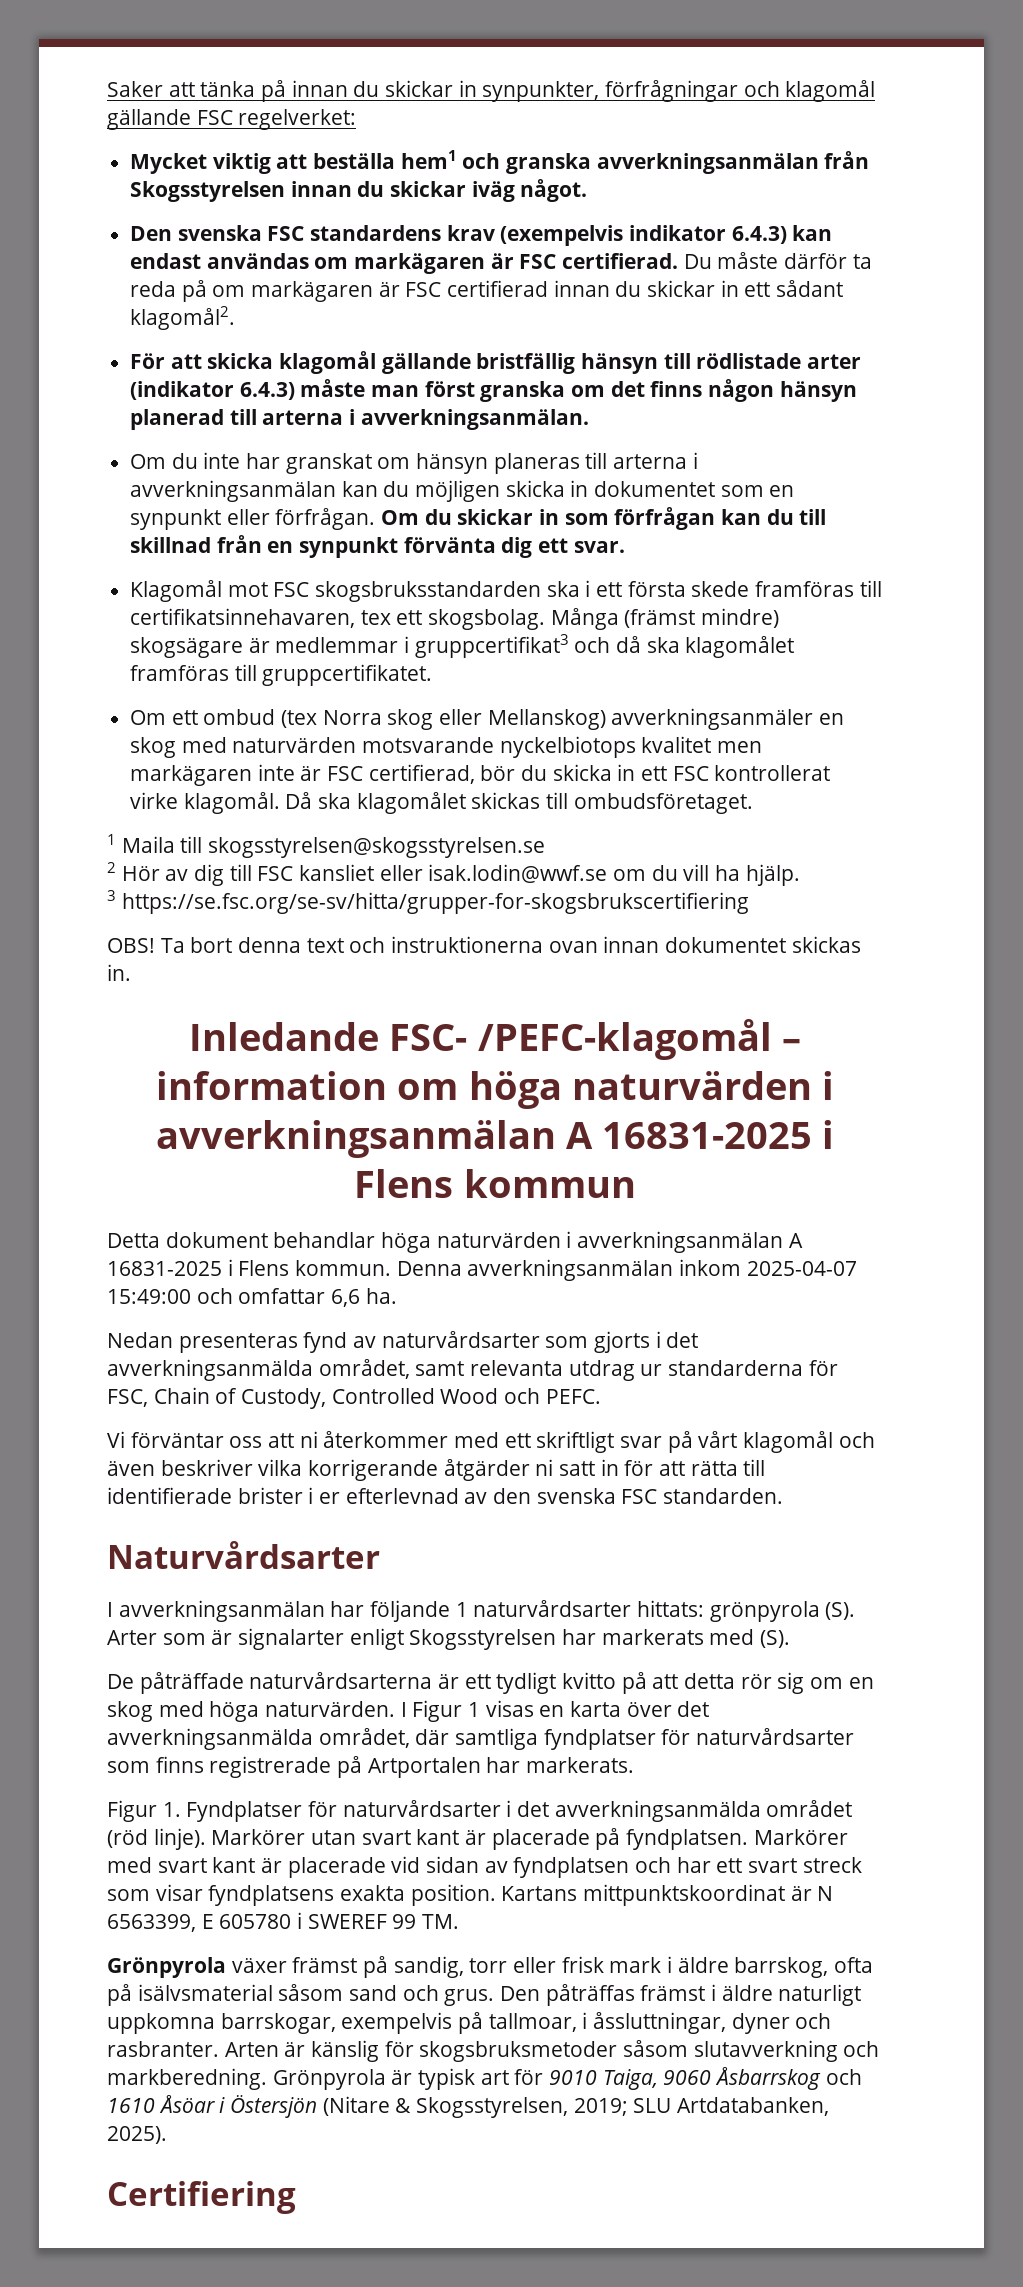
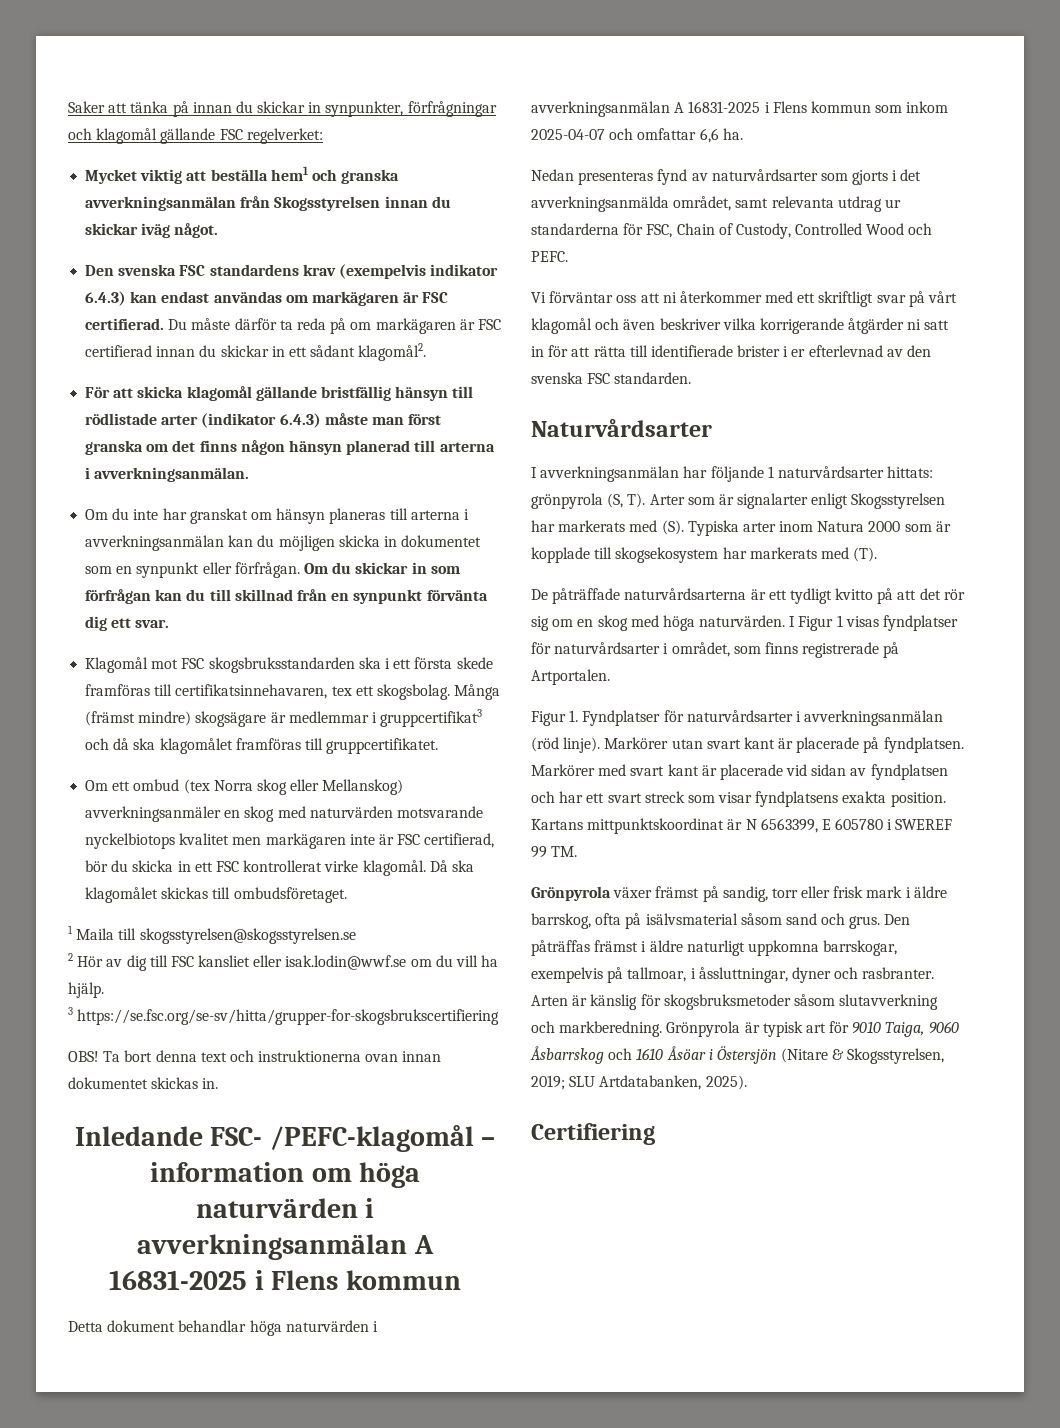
[295,1259,674,1281] kommun. Denna avverkningsanmälan -> [810,101,903,113] kommun som
[107,1289,191,1304] 15:49:00 -> (605, 134) none
[825,1602,856,1620] (S). -> [607,493,646,508] (S, T).
(791, 1639) none -> [687,520,951,536] [531,547,878,563] Typiska arter inom Natura 2000 som är kopplade till skogsekosystem har markerats med (T).
[684,1673,736,1689] detta -> [919,588,941,600] det
[539,1701,710,1717] [107,1728,539,1750] en karta över det avverkningsanmälda området, där samtliga -> (879, 621) none
(855, 1736) none -> [663,642,730,657] i området,
[367,1757,635,1778] Artportalen har markerats. -> [531,669,610,685] Artportalen.
[517,1800,853,1822] det avverkningsanmälda området -> [804,710,944,726] avverkningsanmälan

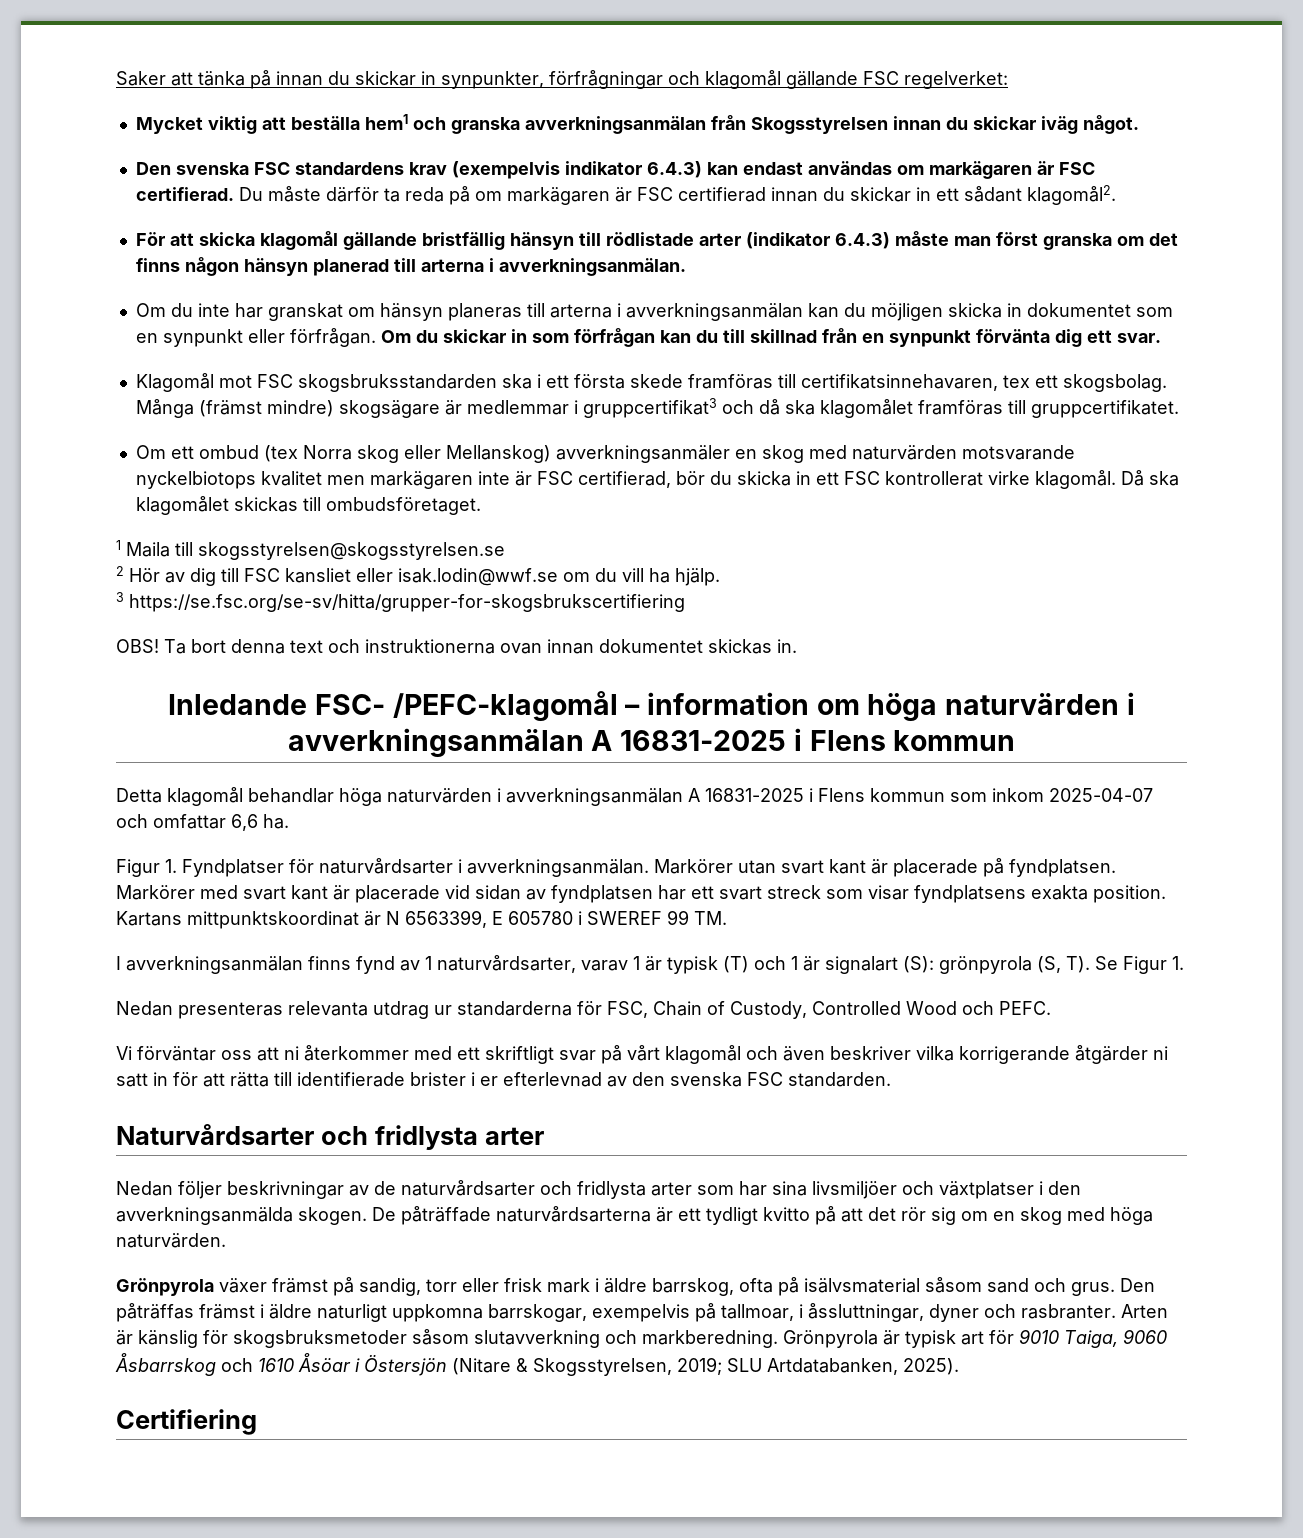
[107,1320,176,1332] dokument -> [167,787,243,806] klagomål
[531,169,922,185] [531,196,769,212] Nedan presenteras fynd av naturvårdsarter som gjorts i det avverkningsanmälda området, samt -> [116,858,1116,877] [116,885,1166,903] [116,910,727,929] [116,955,1184,974] [116,1001,283,1019] Figur 1. Fyndplatser för naturvårdsarter i avverkningsanmälan. Markörer utan svart kant är placerade på fyndplatsen. Markörer med svart kant är placerade vid sidan av fyndplatsen har ett svart streck som visar fyndplatsens exakta position. Kartans mittpunktskoordinat är N 6563399, E 605780 i SWEREF 99 TM. // I avverkningsanmälan finns fynd av 1 naturvårdsarter, varav 1 är typisk (T) och 1 är signalart (S): grönpyrola (S, T). Se Figur 1. // Nedan presenteras
[531,466,934,482] [531,493,946,509] [531,520,951,536] [531,547,878,563] // I avverkningsanmälan har följande 1 naturvårdsarter hittats: grönpyrola (S, T). Arter som är signalarter enligt Skogsstyrelsen har markerats med (S). Typiska arter inom Natura 2000 som är kopplade till skogsekosystem har markerats med (T). // -> [320,1125,544,1150] [116,1180,1081,1199] [116,1207,367,1225] och fridlysta arter // Nedan följer beskrivningar av de naturvårdsarter och fridlysta arter som har sina livsmiljöer och växtplatser i den avverkningsanmälda skogen.
[789,615,959,631] [531,642,900,658] [531,669,610,685] [531,710,944,726] [531,737,964,753] [531,764,948,780] [531,791,946,807] [531,818,953,834] [531,846,578,858] I Figur 1 visas fyndplatser för naturvårdsarter i området, som finns registrerade på Artportalen. // Figur 1. Fyndplatser för naturvårdsarter i avverkningsanmälan (röd linje). Markörer utan svart kant är placerade på fyndplatsen. Markörer med svart kant är placerade vid sidan av fyndplatsen och har ett svart streck som visar fyndplatsens exakta position. Kartans mittpunktskoordinat är N 6563399, E 605780 i SWEREF 99 TM. -> (226, 1240) none

